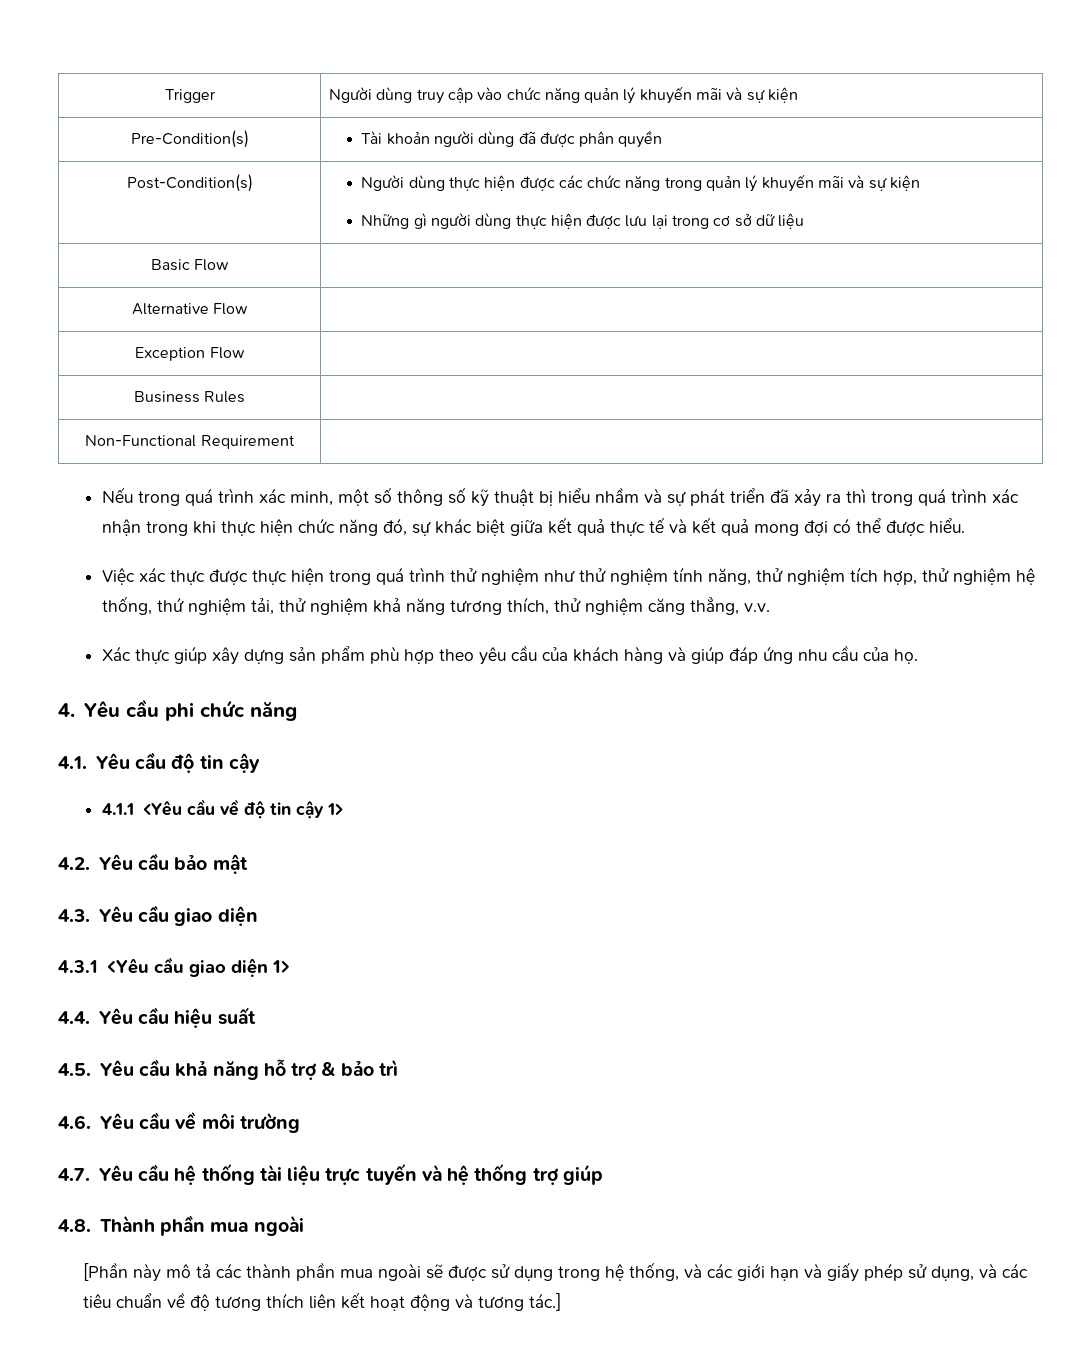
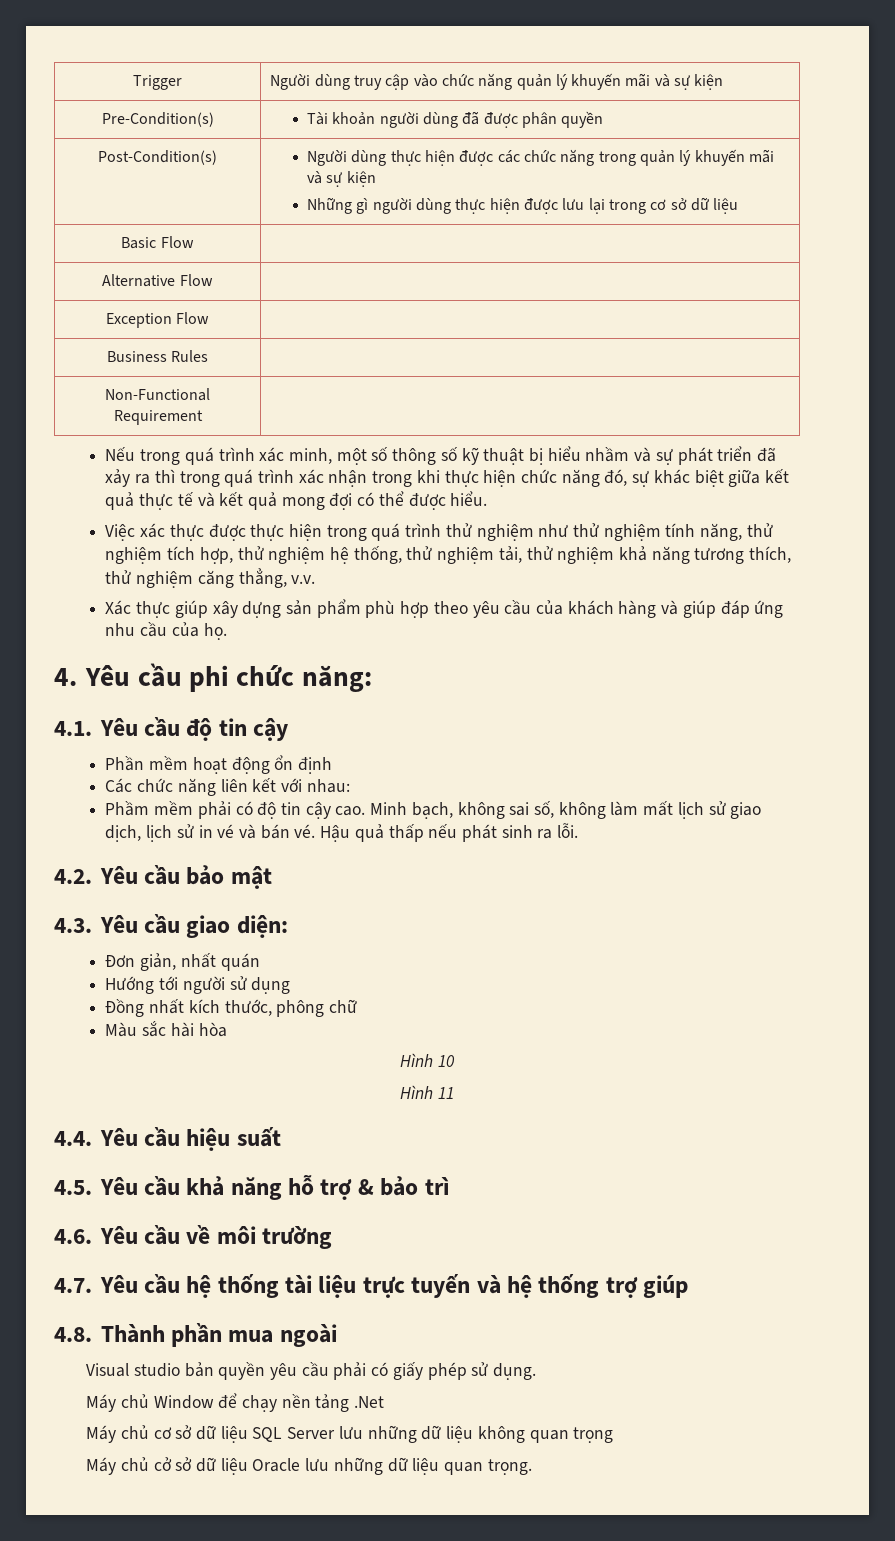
[156,597,184,612] thứ -> [406,546,433,560] thử
[249,701,297,721] năng -> [301,665,372,692] năng:
[101,799,343,819] 4.1.1 <Yêu cầu về độ tin cậy 1> -> [105,755,332,774] [105,778,350,796] [105,801,762,819] [105,823,579,842] Phần mềm hoạt động ổn định // Các chức năng liên kết với nhau: // Phầm mềm phải có độ tin cậy cao. Minh bạch, không sai số, không làm mất lịch sử giao dịch, lịch sử in vé và bán vé. Hậu quả thấp nếu phát sinh ra lỗi.
[217,906,258,926] [58,957,290,977] diện // 4.3.1 <Yêu cầu giao diện 1> -> [236,915,288,938] [105,953,260,971] [105,976,291,994] [105,999,357,1017] [105,1021,227,1037] [400,1053,455,1067] [400,1085,454,1099] diện: // Đơn giản, nhất quán // Hướng tới người sử dụng // Đồng nhất kích thước, phông chữ // Màu sắc hài hòa // Hình 10 // Hình 11
[82,1262,1028,1282] [82,1292,561,1311] [Phần này mô tả các thành phần mua ngoài sẽ được sử dụng trong hệ thống, và các giới hạn và giấy phép sử dụng, và các tiêu chuẩn về độ tương thích liên kết hoạt động và tương tác.] -> [86,1362,537,1380] [86,1393,385,1412] [86,1425,614,1443] [86,1457,532,1475] Visual studio bản quyền yêu cầu phải có giấy phép sử dụng. // Máy chủ Window để chạy nền tảng .Net // Máy chủ cơ sở dữ liệu SQL Server lưu những dữ liệu không quan trọng // Máy chủ cở sở dữ liệu Oracle lưu những dữ liệu quan trọng.

